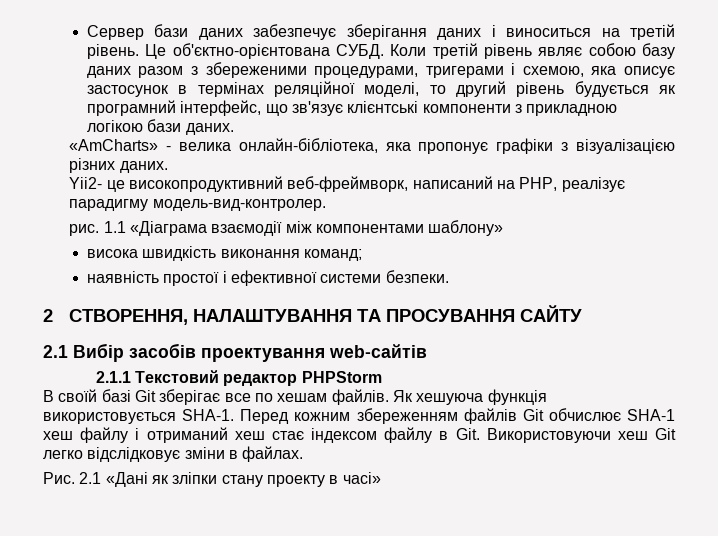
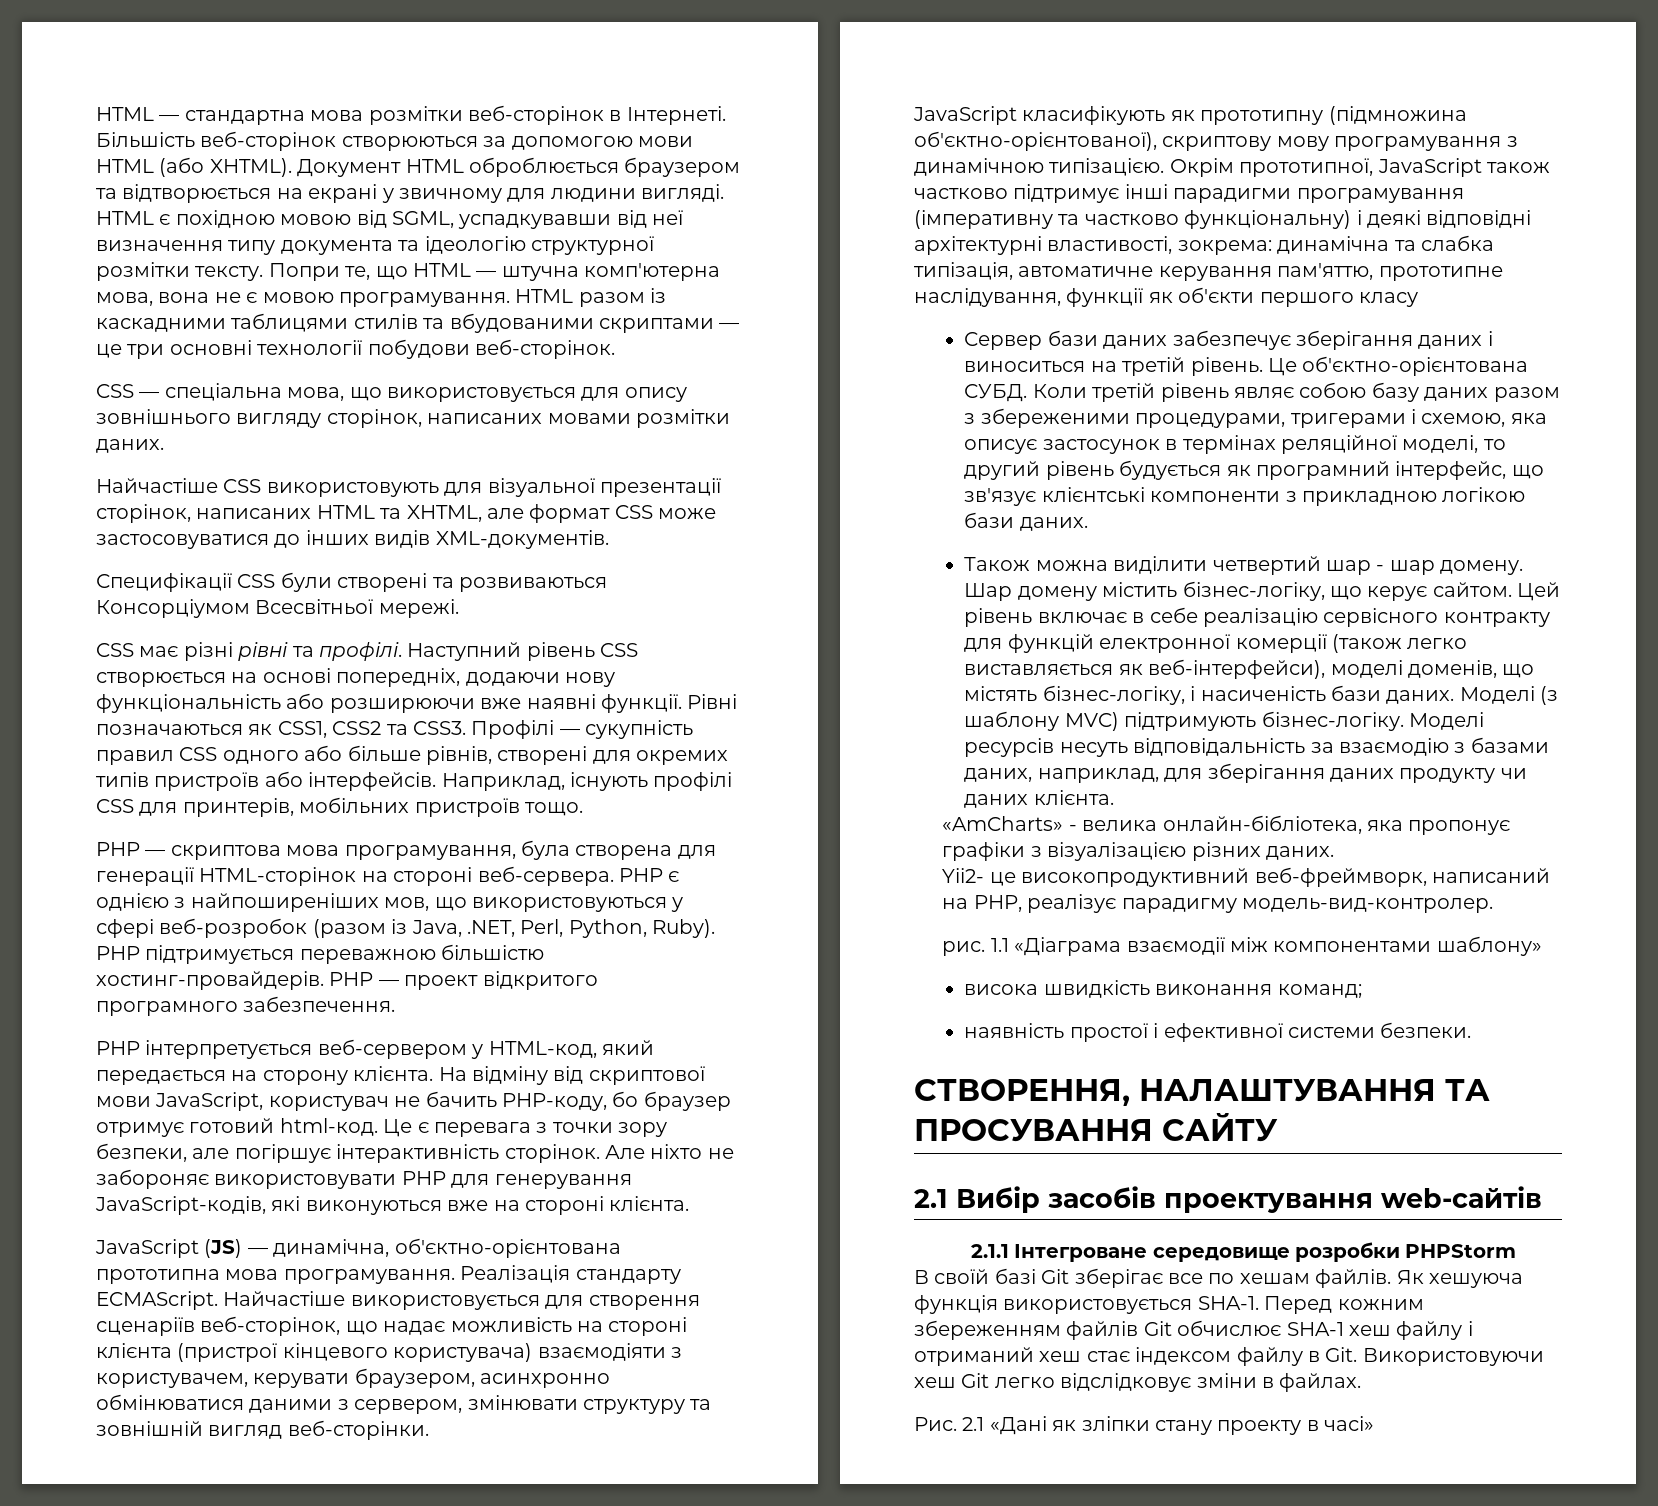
(86, 32) none -> [96,105,726,125] [96,131,693,151] [96,157,741,177] [96,184,725,203] [96,210,684,229] [96,236,654,255] [96,262,721,281] [96,288,667,307] [96,313,740,333] [96,339,615,359] [96,383,687,402] [96,409,730,428] [96,439,164,453] [96,478,721,497] [96,504,717,523] [96,530,609,549] [96,572,607,592] [96,599,459,618] [96,642,639,661] [96,668,615,687] [96,693,738,713] [96,720,694,739] [96,745,729,765] [96,771,733,791] [96,797,583,817] [96,840,716,860] [96,866,680,886] [96,893,684,912] [96,918,716,938] [96,944,545,964] [96,971,598,990] [96,996,396,1016] [96,1039,654,1059] [96,1066,705,1085] [96,1091,731,1111] [96,1118,668,1137] [96,1143,734,1163] [96,1169,632,1189] [95,1196,690,1215] [95,1238,621,1258] [96,1265,681,1284] [96,1291,700,1310] [96,1316,688,1336] [96,1343,682,1362] [96,1368,611,1388] [96,1394,712,1414] [96,1420,429,1440] [913,106,1467,125] [914,131,1518,151] [914,158,1550,177] [914,184,1464,203] [914,210,1532,229] [914,235,1494,255] [914,262,1503,281] [914,287,1418,307] HTML — стандартна мова розмітки веб-сторінок в Інтернеті. Більшість веб-сторінок створюються за допомогою мови HTML (або XHTML). Документ HTML оброблюється браузером та відтворюється на екрані у звичному для людини вигляді. HTML є похідною мовою від SGML, успадкувавши від неї визначення типу документа та ідеологію структурної розмітки тексту. Попри те, що HTML — штучна комп'ютерна мова, вона не є мовою програмування. HTML разом із каскадними таблицями стилів та вбудованими скриптами — це три основні технології побудови веб-сторінок. // CSS — спеціальна мова, що використовується для опису зовнішнього вигляду сторінок, написаних мовами розмітки даних. // Найчастіше CSS використовують для візуальної презентації сторінок, написаних HTML та XHTML, але формат CSS може застосовуватися до інших видів XML-документів. // Специфікації CSS були створені та розвиваються Консорціумом Всесвітньої мережі. // CSS має різні рівні та профілі. Наступний рівень CSS створюється на основі попередніх, додаючи нову функціональність або розширюючи вже наявні функції. Рівні позначаються як CSS1, CSS2 та CSS3. Профілі — сукупність правил CSS одного або більше рівнів, створені для окремих типів пристроїв або інтерфейсів. Наприклад, існують профілі CSS для принтерів, мобільних пристроїв тощо. // PHP — скриптова мова програмування, була створена для генерації HTML-сторінок на стороні веб-сервера. PHP є однією з найпоширеніших мов, що використовуються у сфері веб-розробок (разом із Java, .NET, Perl, Python, Ruby). PHP підтримується переважною більшістю хостинг-провайдерів. PHP — проект відкритого програмного забезпечення. // PHP інтерпретується веб-сервером у HTML-код, який передається на сторону клієнта. На відміну від скриптової мови JavaScript, користувач не бачить PHP-коду, бо браузер отримує готовий html-код. Це є перевага з точки зору безпеки, але погіршує інтерактивність сторінок. Але ніхто не забороняє використовувати PHP для генерування JavaScript-кодів, які виконуються вже на стороні клієнта. // JavaScript (JS) — динамічна, об'єктно-орієнтована прототипна мова програмування. Реалізація стандарту ECMAScript. Найчастіше використовується для створення сценаріїв веб-сторінок, що надає можливість на стороні клієнта (пристрої кінцевого користувача) взаємодіяти з користувачем, керувати браузером, асинхронно обмінюватися даними з сервером, змінювати структуру та зовнішній вигляд веб-сторінки. // JavaScript класифікують як прототипну (підмножина об'єктно-орієнтованої), скриптову мову програмування з динамічною типізацією. Окрім прототипної, JavaScript також частково підтримує інші парадигми програмування (імперативну та частково функціональну) і деякі відповідні архітектурні властивості, зокрема: динамічна та слабка типізація, автоматичне керування пам'яттю, прототипне наслідування, функції як об'єкти першого класу //
(234, 129) none -> [964,556,1524,575] [964,581,1561,601] [964,607,1550,627] [964,634,1468,653] [964,659,1535,679] [964,685,1559,705] [964,711,1484,731] [964,737,1549,757] [964,763,1527,783] [964,790,1114,808] // Також можна виділити четвертий шар - шар домену. Шар домену містить бізнес-логіку, що керує сайтом. Цей рівень включає в себе реалізацію сервісного контракту для функцій електронної комерції (також легко виставляється як веб-інтерфейси), моделі доменів, що містять бізнес-логіку, і насиченість бази даних. Моделі (з шаблону MVC) підтримують бізнес-логіку. Моделі ресурсів несуть відповідальність за взаємодію з базами даних, наприклад, для зберігання даних продукту чи даних клієнта.
[43,309,53,322] 2 -> (1472, 1030) none
[134,370,298,386] Текстовий редактор -> [1014,1242,1400,1262] Інтегроване середовище розробки

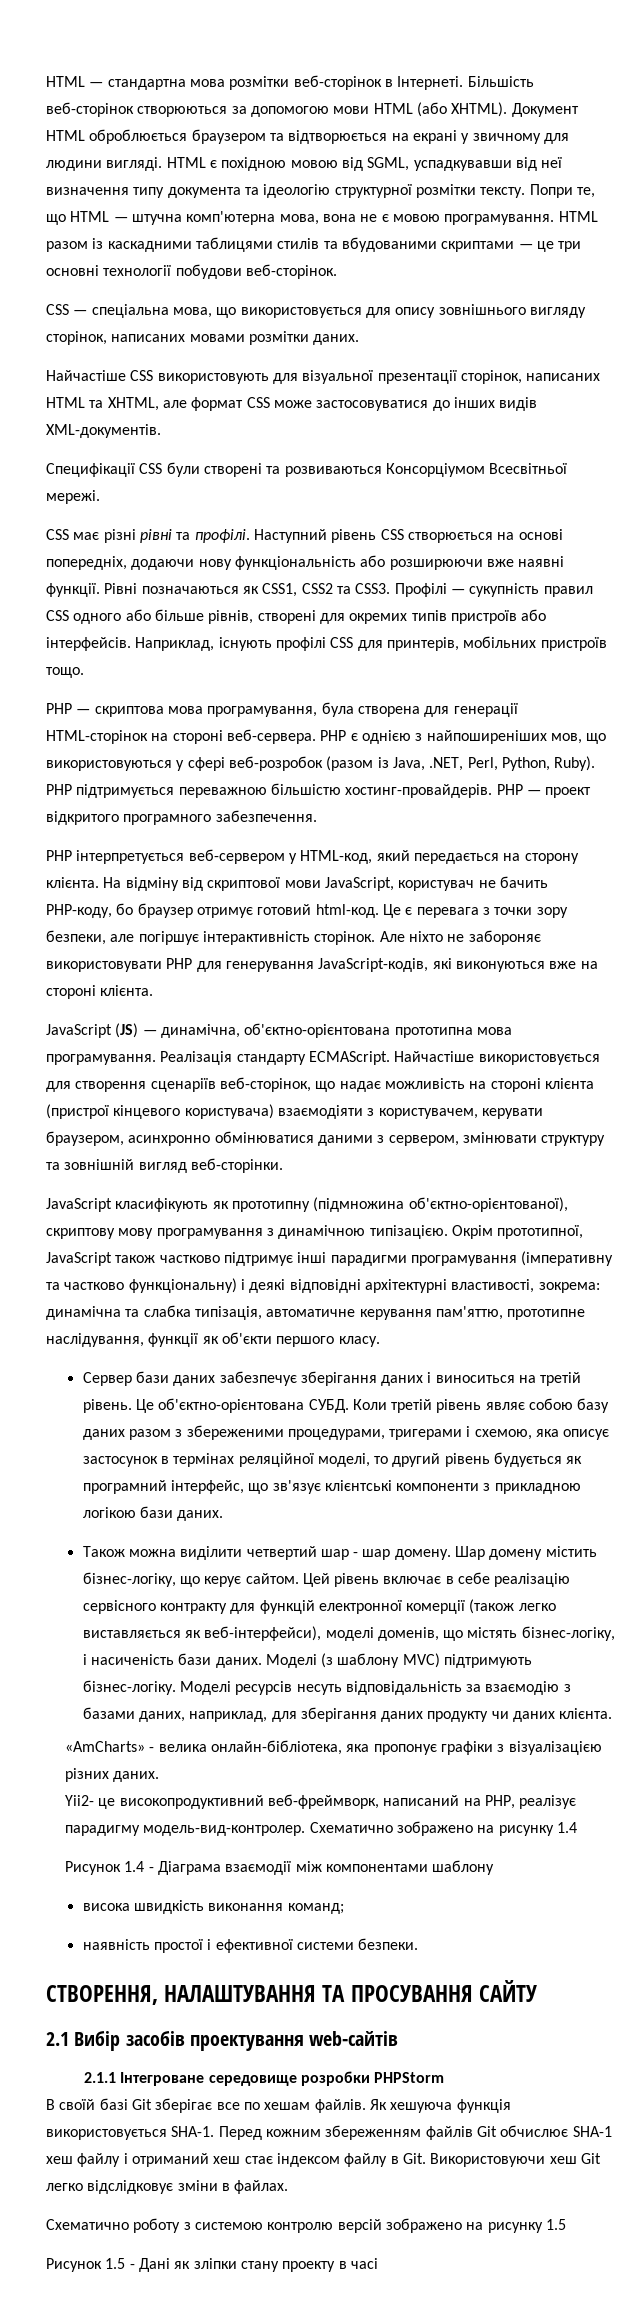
[1359,292,1418,307] класу -> [338,1336,380,1347] класу.
[942,937,1122,956] // рис. 1.1 «Діаграма -> [309,1821,577,1836] [64,1861,221,1875] Схематично зображено на рисунку 1.4 // Рисунок 1.4 - Діаграма
[1436,936,1542,956] шаблону» -> [432,1860,495,1875] шаблону
[914,1416,1047,1435] Рис. 2.1 «Дані -> [46,2218,566,2233] [46,2258,170,2272] Схематично роботу з системою контролю версій зображено на рисунку 1.5 // Рисунок 1.5 - Дані
[1324,1416,1375,1431] часі» -> [350,2258,378,2269] часі

